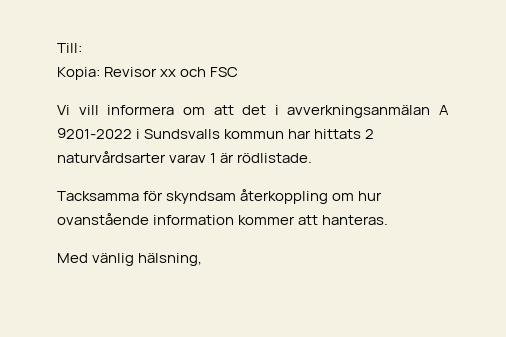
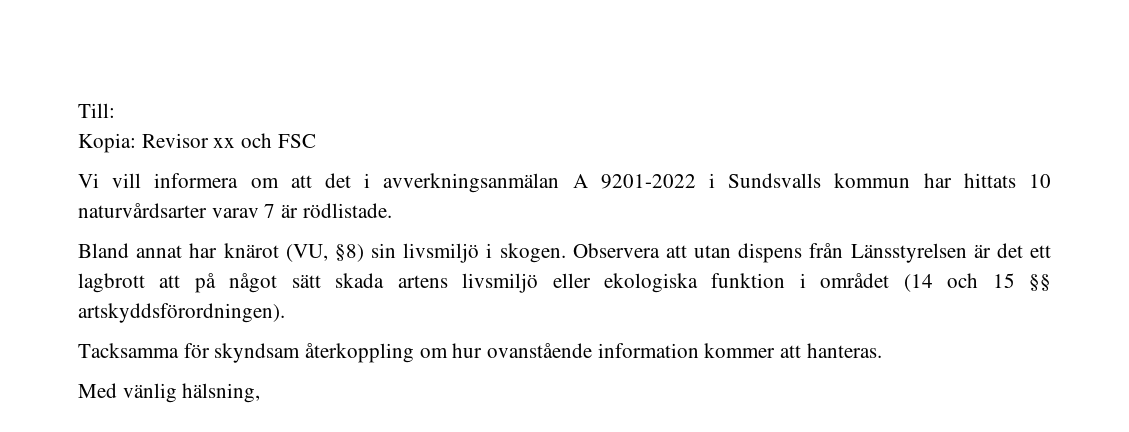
[365,129,375,139] 2 -> [1029,174,1052,188] 10
[210,153,217,163] 1 -> [264,204,276,218] 7
(313, 158) none -> [78,243,1051,263] [78,273,1051,293] [78,303,285,323] // Bland annat har knärot (VU, §8) sin livsmiljö i skogen. Observera att utan dispens från Länsstyrelsen är det ett lagbrott att på något sätt skada artens livsmiljö eller ekologiska funktion i området (14 och 15 §§ artskyddsförordningen).

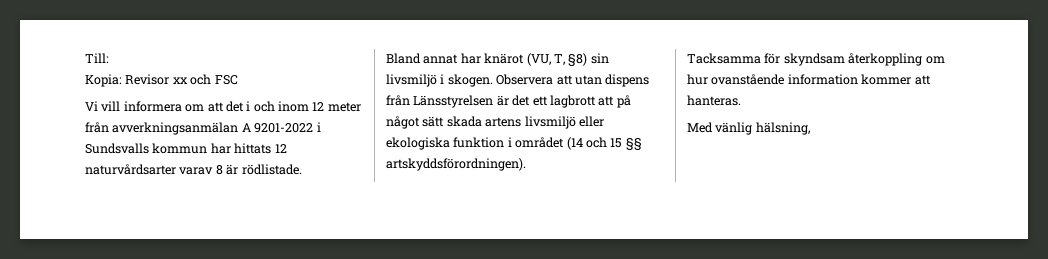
(371, 180) none -> [253,101,361,112] [85,122,109,133] och inom 12 meter från
[1029,174,1052,188] 10 -> [274,144,287,153] 12
[264,204,276,218] 7 -> [215,165,223,175] 8
(328, 253) none -> [553,54,565,65] T,

